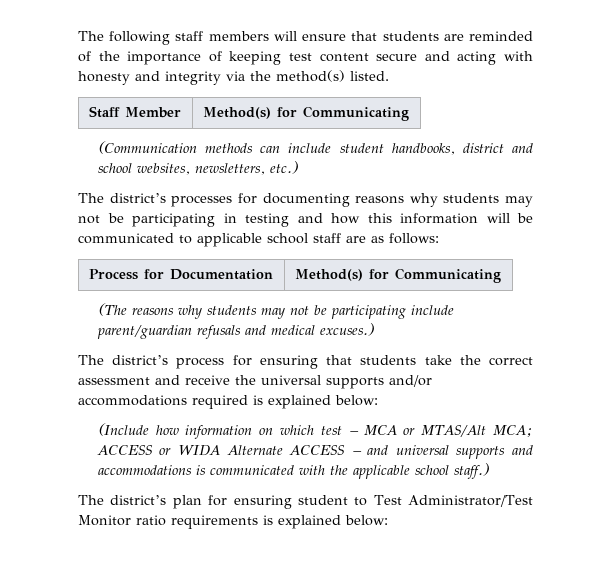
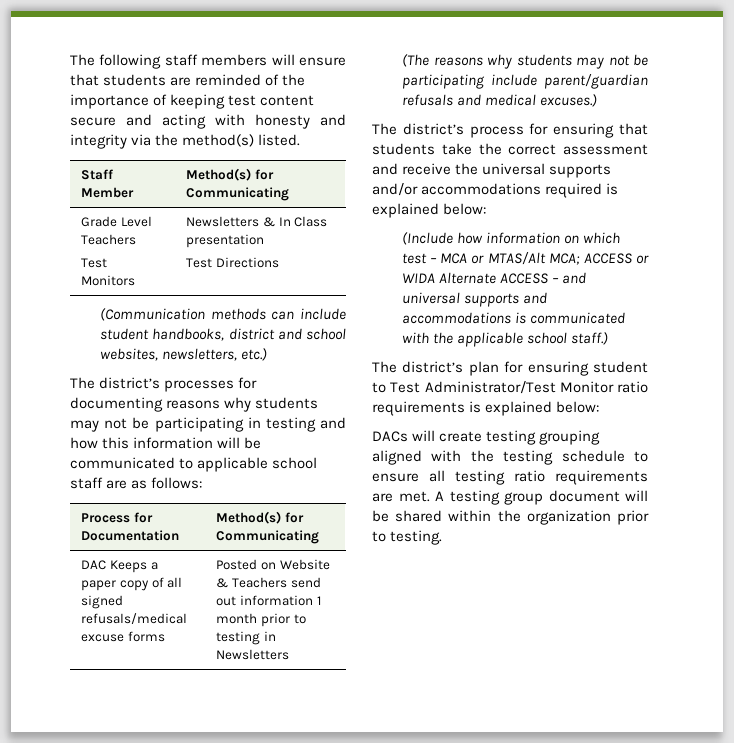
(410, 113) none -> [81,216,152,227] [81,234,137,245] [81,258,108,268] [81,275,136,286] [186,216,328,227] [186,234,265,248] [186,257,279,268] // Grade Level Teachers // Test Monitors | Newsletters & In Class presentation // Test Directions
(502, 275) none -> [81,560,158,573] [81,577,183,591] [81,595,124,609] [81,613,188,624] [81,631,165,642] [216,559,330,570] [216,577,321,588] [216,595,321,606] [216,613,306,627] [216,631,276,645] [216,649,290,660] // DAC Keeps a paper copy of all signed refusals/medical excuse forms | Posted on Website & Teachers send out information 1 month prior to testing in Newsletters
(388, 520) none -> [372,430,601,445] [372,450,648,465] [372,470,648,485] [372,490,648,505] [372,510,649,525] [372,530,443,545] // DACs will create testing grouping aligned with the testing schedule to ensure all testing ratio requirements are met. A testing group document will be shared within the organization prior to testing.

